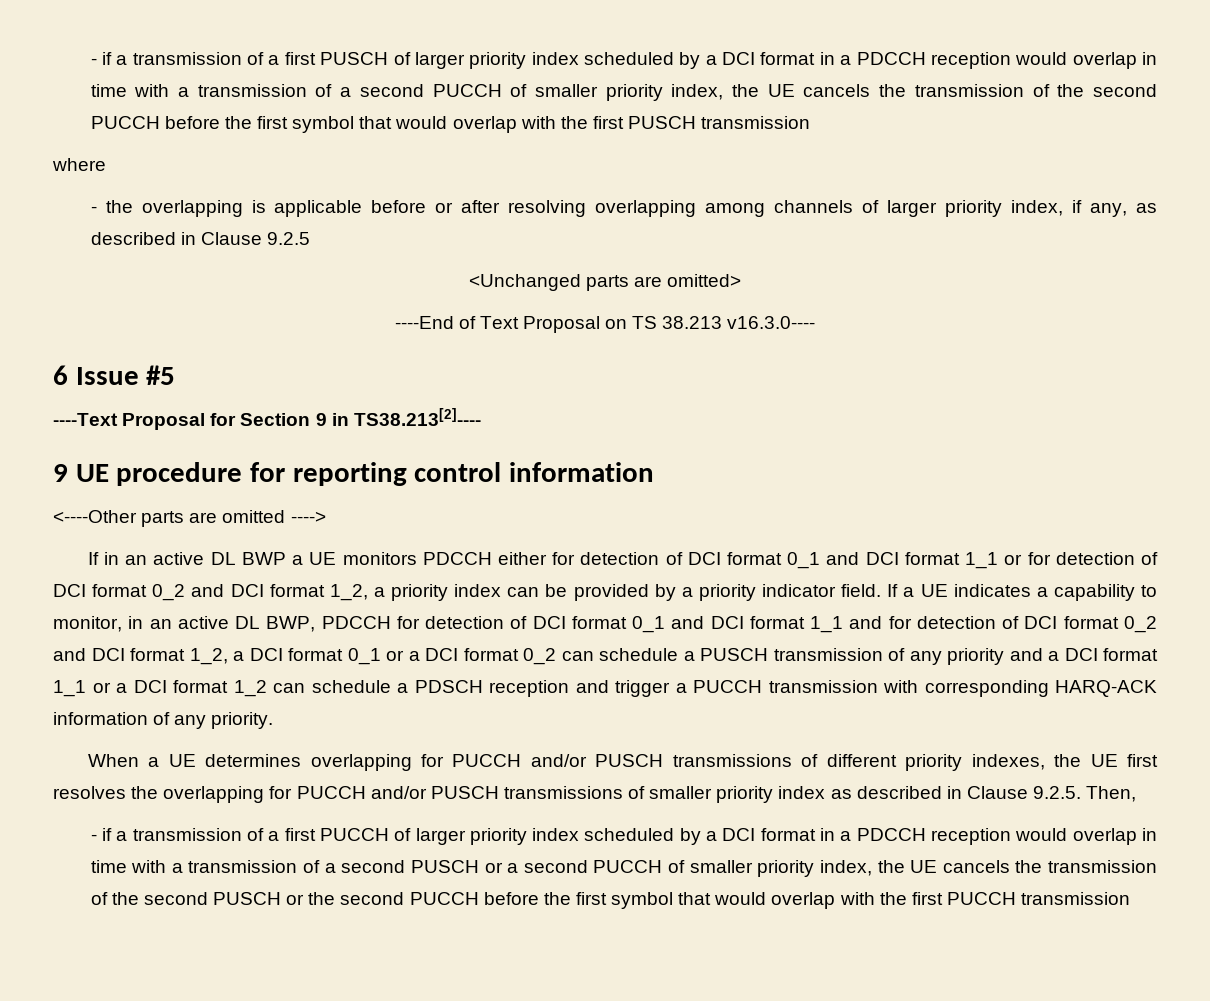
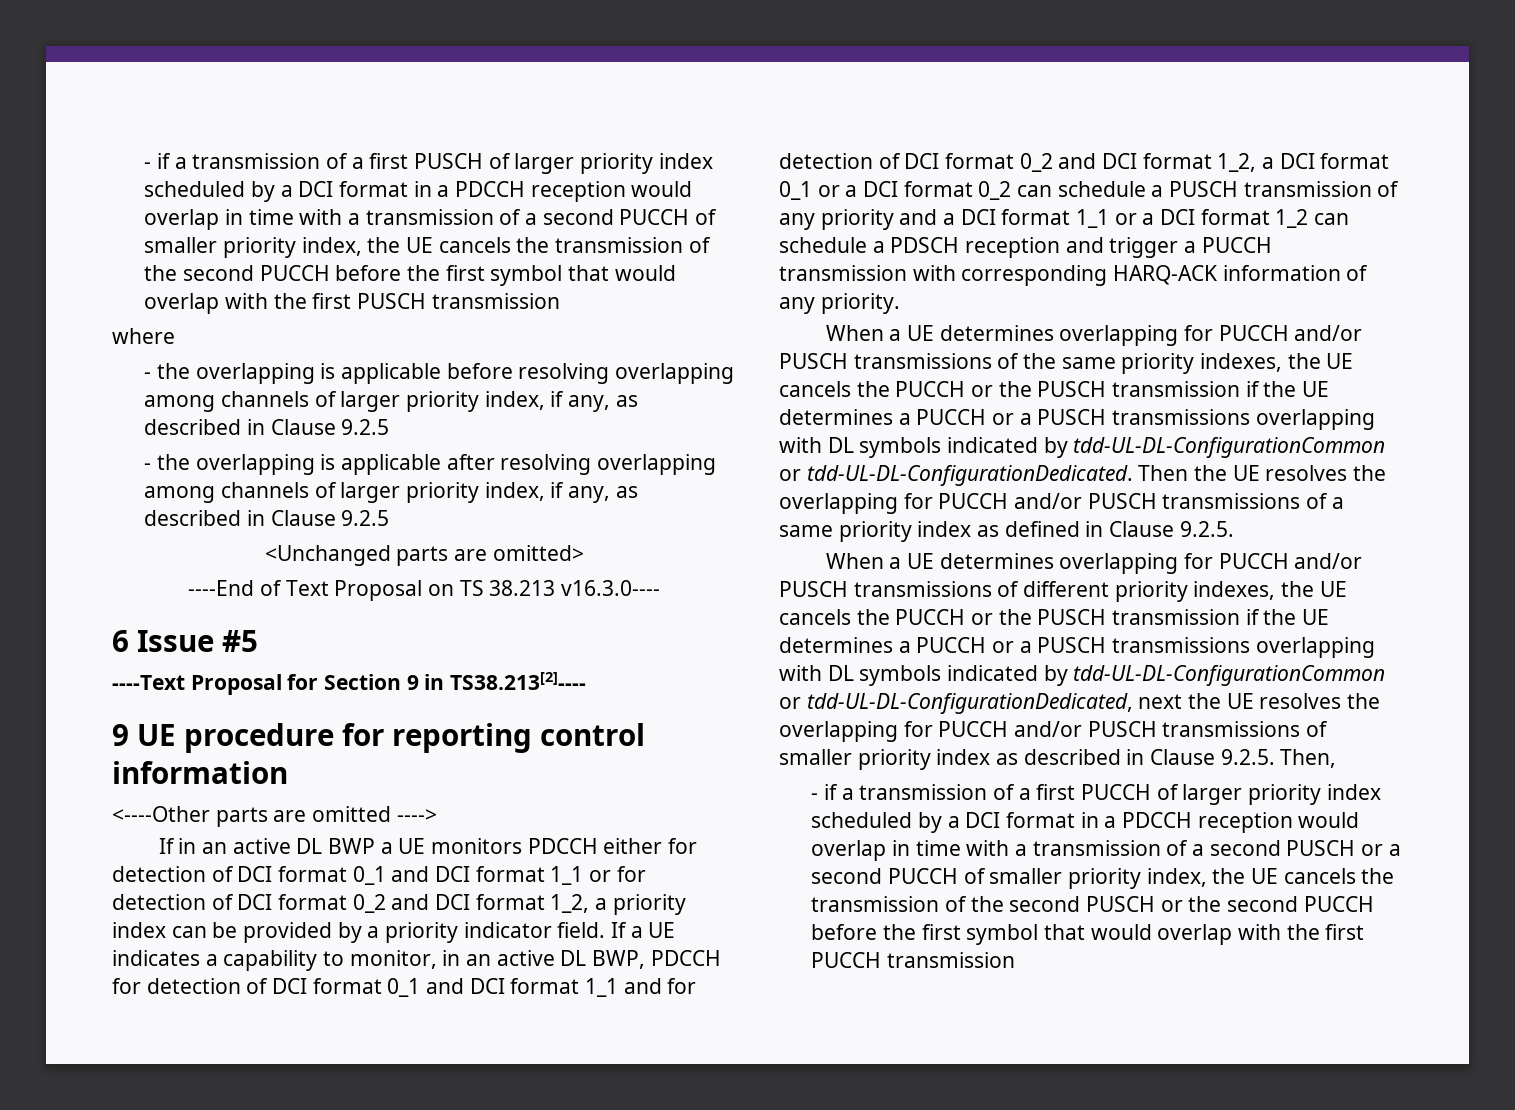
[435,202,454,213] or -> [518,363,735,384] [144,391,638,412] [144,419,390,435] [144,454,442,475] resolving overlapping among channels of larger priority index, if any, as described in Clause 9.2.5 // - the overlapping is applicable
(274, 720) none -> [825,325,1363,346] [779,353,1354,374] [779,381,1330,397] [779,409,1375,430] [779,437,1386,458] [779,465,1387,486] [779,493,1344,514] [779,521,1234,542] // When a UE determines overlapping for PUCCH and/or PUSCH transmissions of the same priority indexes, the UE cancels the PUCCH or the PUSCH transmission if the UE determines a PUCCH or a PUSCH transmissions overlapping with DL symbols indicated by tdd-UL-DL-ConfigurationCommon or tdd-UL-DL-ConfigurationDedicated. Then the UE resolves the overlapping for PUCCH and/or PUSCH transmissions of a same priority index as defined in Clause 9.2.5.
[1127,754,1159,767] first -> [779,609,1330,625] [779,637,1375,658] [779,665,1386,686] [779,693,1254,714] cancels the PUCCH or the PUSCH transmission if the UE determines a PUCCH or a PUSCH transmissions overlapping with DL symbols indicated by tdd-UL-DL-ConfigurationCommon or tdd-UL-DL-ConfigurationDedicated, next the UE

